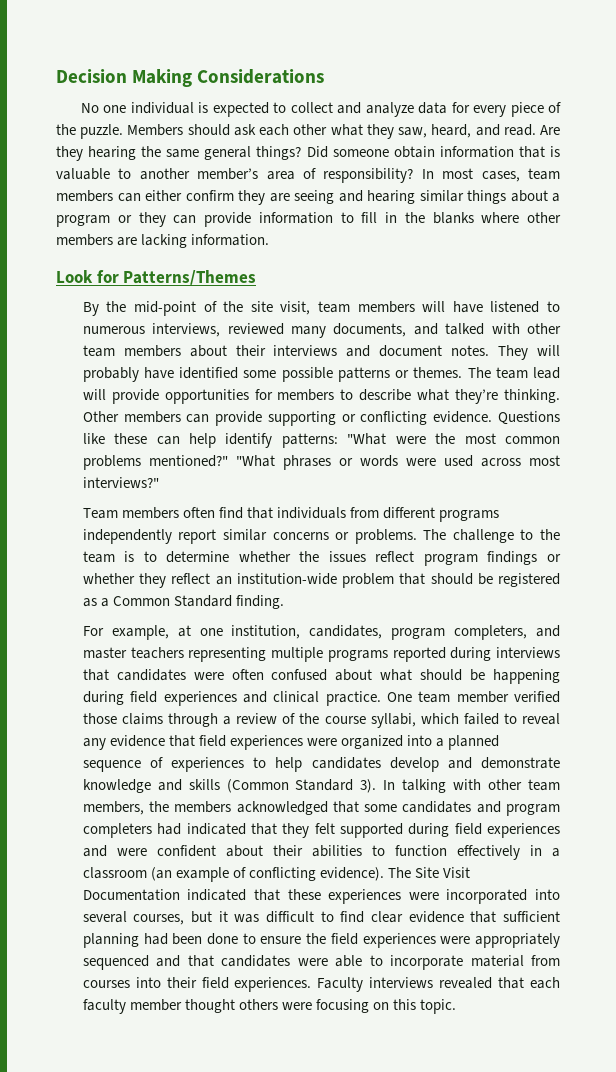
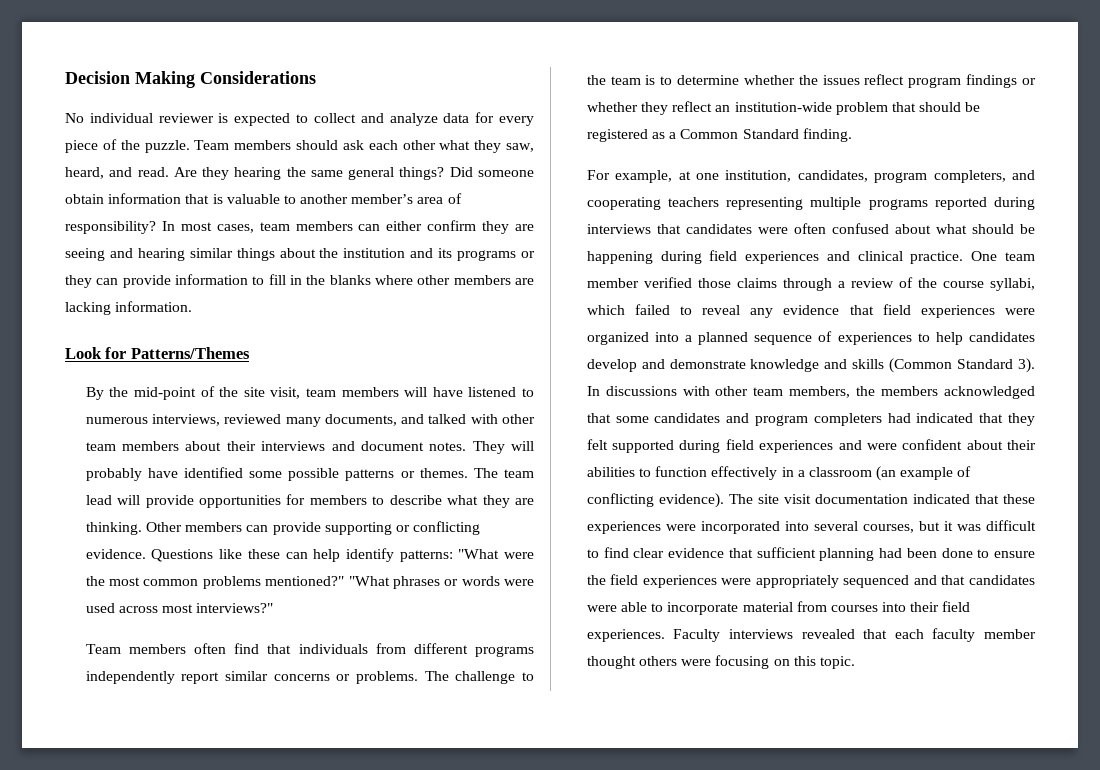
[103,102,194,114] one individual -> [89,113,214,123] individual reviewer
[127,124,184,136] Members -> [194,140,292,150] Team members
[552,193,560,202] [56,215,110,227] a program -> [319,248,517,261] the institution and its programs
[455,389,499,404] they’re -> [482,495,534,508] they are
[82,647,127,659] master -> [586,197,661,210] cooperating
[402,779,447,793] talking -> [605,386,677,396] discussions
[415,867,471,878] [82,889,180,901] Site Visit Documentation -> [757,494,908,504] site visit documentation

